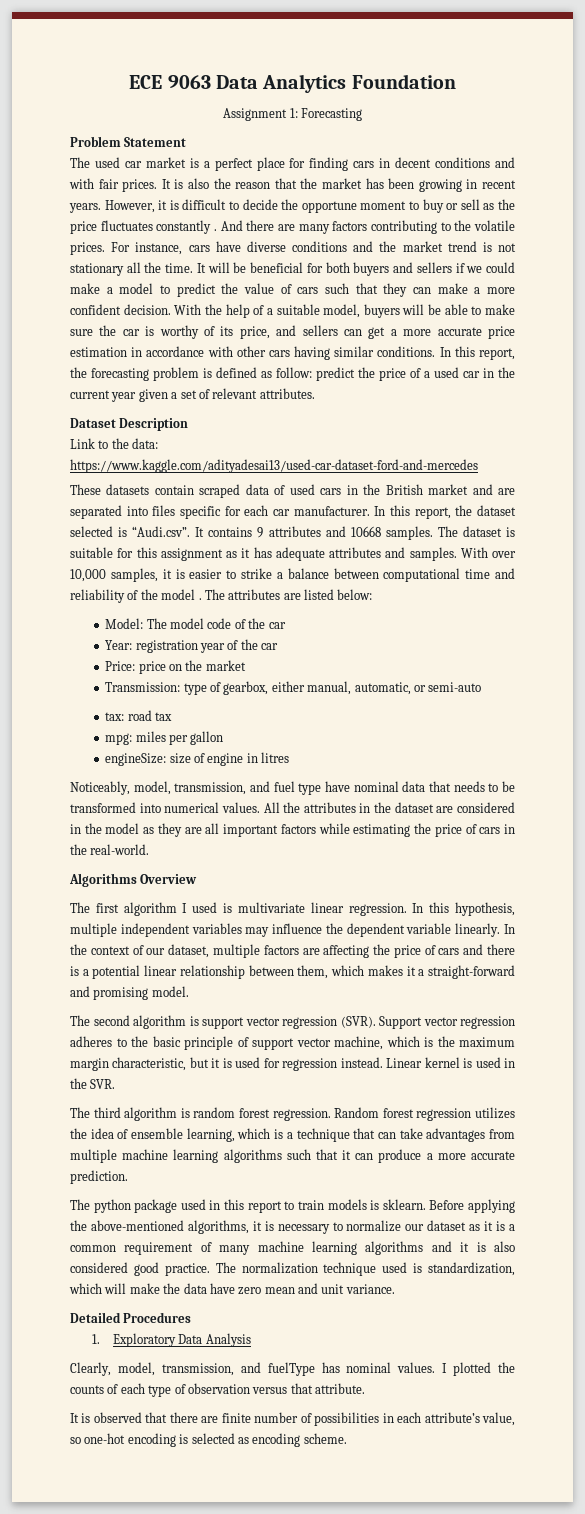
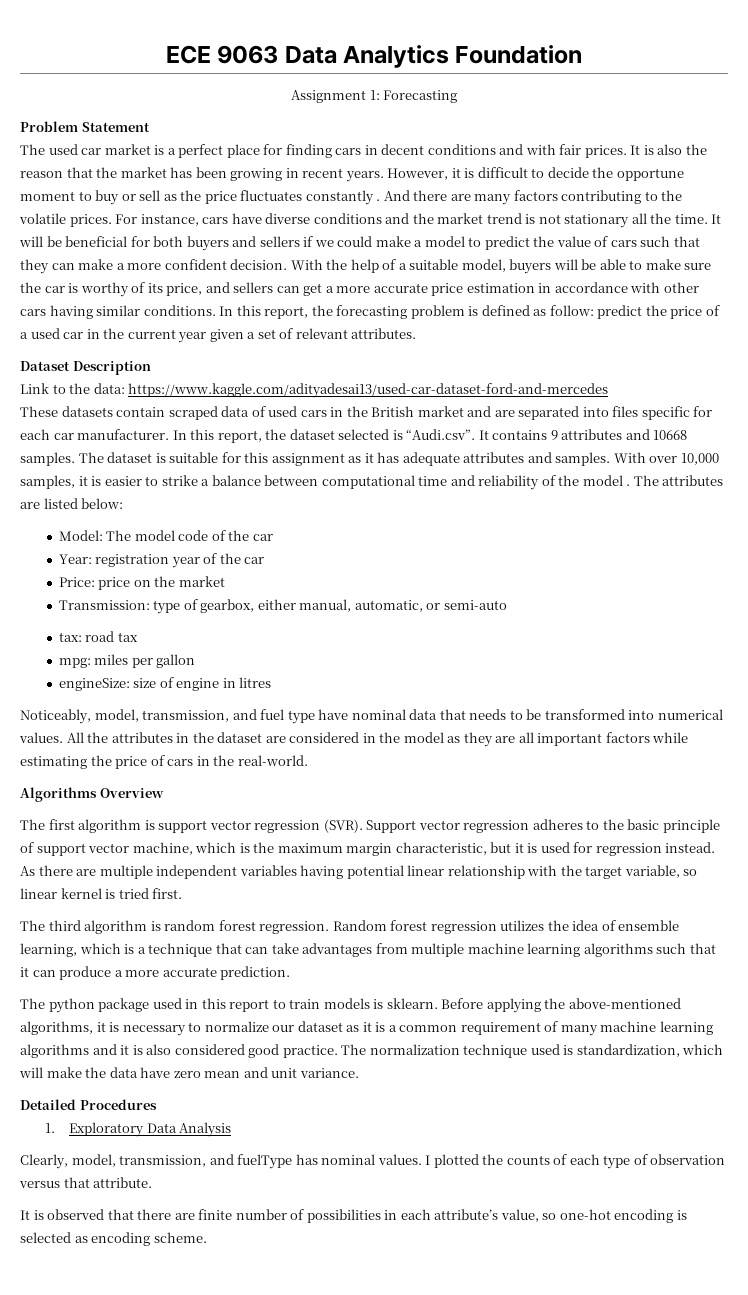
[182,902,515,916] [70,923,515,937] [70,944,515,958] [70,965,516,979] [70,986,189,1000] [70,1015,186,1029] I used is multivariate linear regression. In this hypothesis, multiple independent variables may influence the dependent variable linearly. In the context of our dataset, multiple factors are affecting the price of cars and there is a potential linear relationship between them, which makes it a straight-forward and promising model. // The second algorithm -> (142, 826) none
[386,1057,515,1068] [70,1078,116,1089] Linear kernel is used in the SVR. -> [20,865,698,879] [20,888,183,899] As there are multiple independent variables having potential linear relationship with the target variable, so linear kernel is tried first.

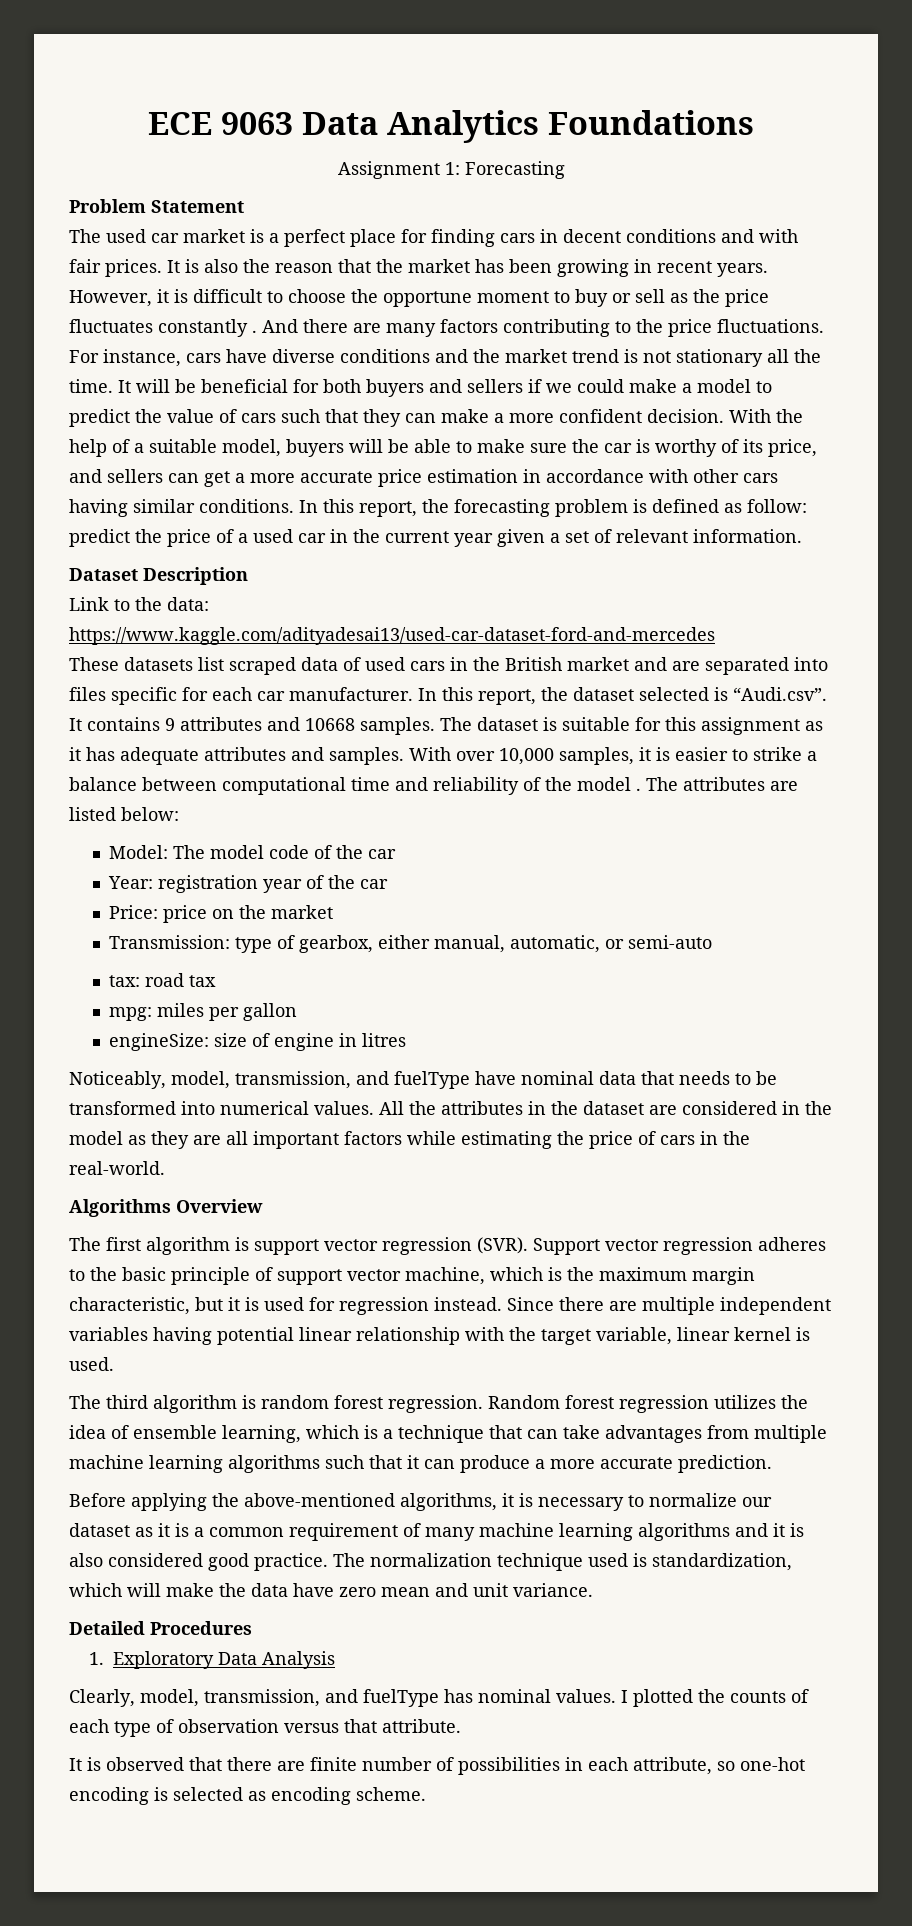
[455,45,583,64] Foundation -> [547,110,754,135] Foundations
[547,167,589,178] decide -> [288,289,346,303] choose
[19,213,112,227] volatile prices. -> [668,319,824,337] price fluctuations.
[351,328,417,339] attributes. -> [693,529,802,543] information.
[116,407,166,417] contain -> [198,657,224,671] list
[260,709,315,724] fuel type -> [394,1071,470,1089] fuelType
[20,866,35,876] As -> [507,1297,554,1311] Since
[683,869,698,876] so -> (672, 1336) none
[118,888,183,899] tried first. -> [69,1357,114,1371] used.
[20,998,438,1013] The python package used in this report to train models is sklearn. -> (772, 1464) none
[434,1209,539,1222] attribute’s value, -> [633,1757,712,1775] attribute,

